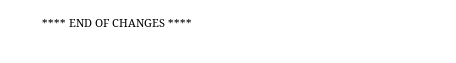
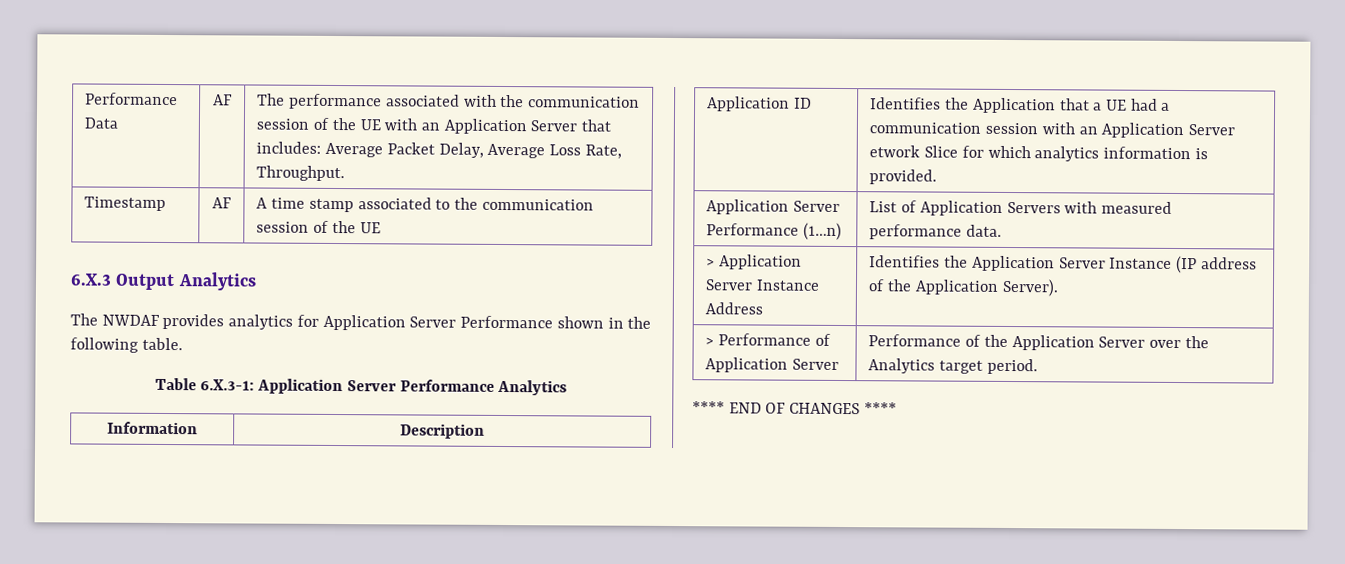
(42, 23) none -> [85,92,179,106] [84,117,119,129] [213,94,233,106] [257,93,641,110] [256,117,612,135] [256,141,622,159] [256,165,346,182] [84,196,167,211] [212,197,232,209] [256,197,594,213] [256,220,381,234] [70,272,257,291] [70,313,652,331] [70,337,183,353] [154,377,568,396] [107,421,198,435] [400,423,486,439] [707,96,813,112] [870,97,1171,114] [869,122,1236,139] [869,145,1208,162] [869,169,938,185] [706,199,841,215] [706,222,843,241] [869,200,1173,216] [869,224,1003,240] [706,254,803,270] [705,279,821,291] [705,302,764,315] [869,255,1257,274] [868,278,1059,297] [705,333,831,346] [705,357,840,373] [868,334,1209,351] [868,358,1038,375] Performance Data | AF | The performance associated with the communication session of the UE with an Application Server that includes: Average Packet Delay, Average Loss Rate, Throughput. // Timestamp | AF | A time stamp associated to the communication session of the UE // 6.X.3 Output Analytics // The NWDAF provides analytics for Application Server Performance shown in the following table. // Table 6.X.3-1: Application Server Performance Analytics // Information | Description // Application ID | Identifies the Application that a UE had a communication session with an Application Server etwork Slice for which analytics information is provided. // Application Server Performance (1…n) | List of Application Servers with measured performance data. // > Application Server Instance Address | Identifies the Application Server Instance (IP address of the Application Server). // > Performance of Application Server | Performance of the Application Server over the Analytics target period. //

